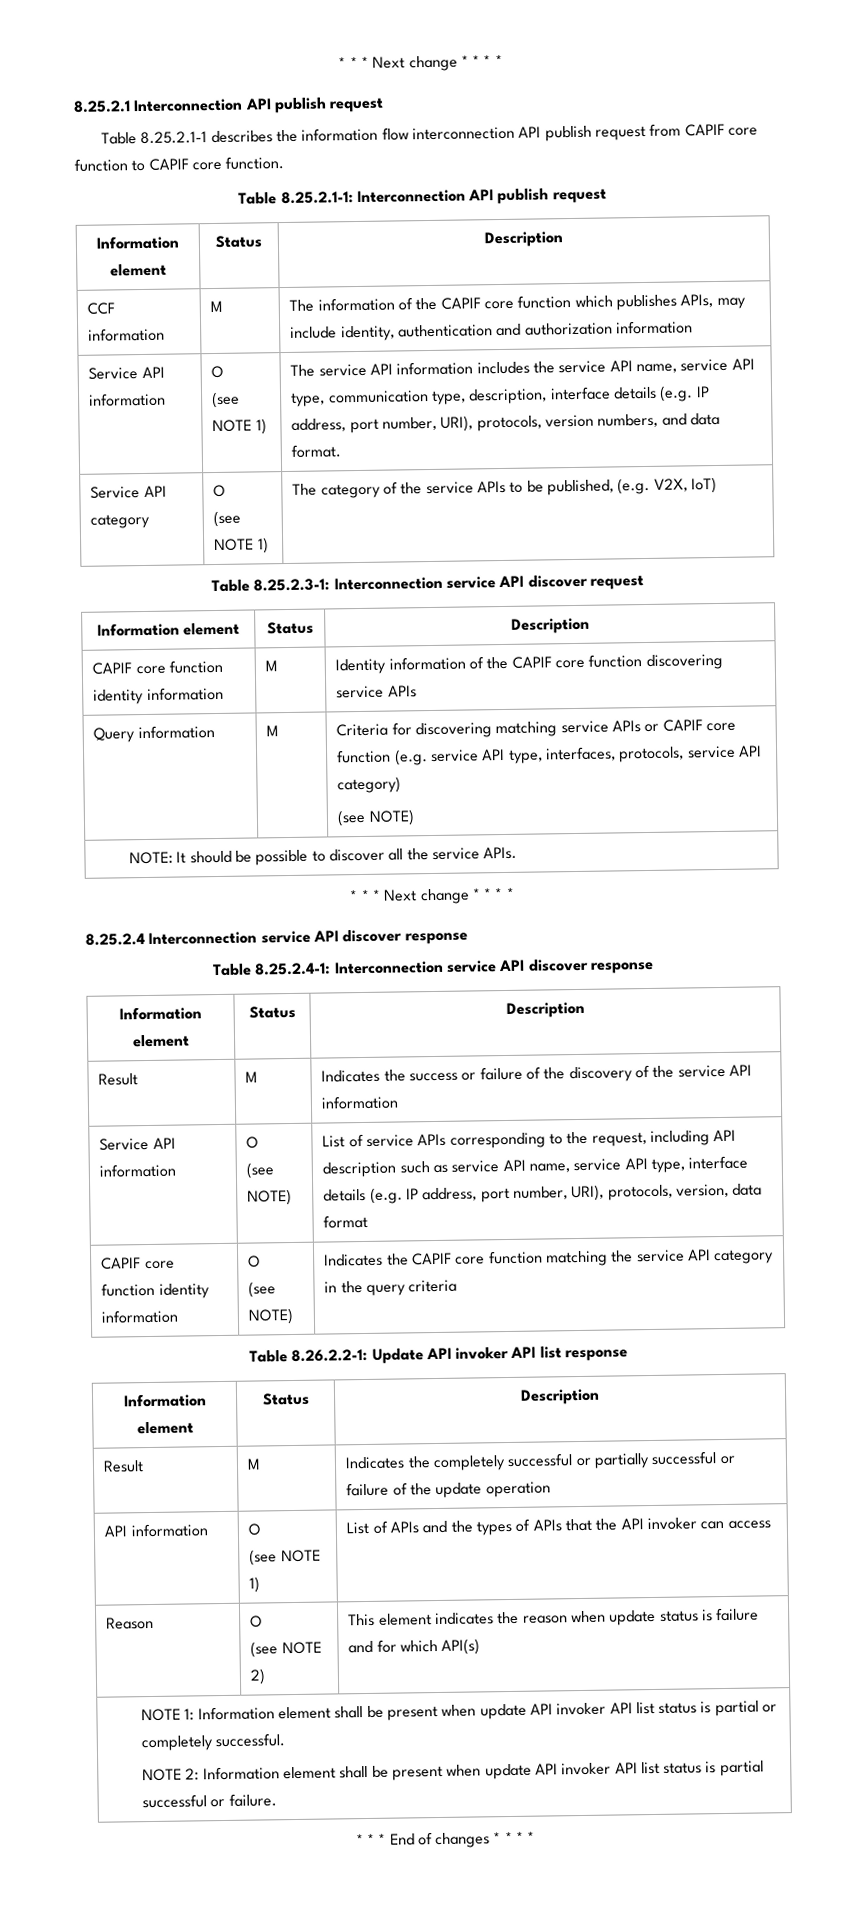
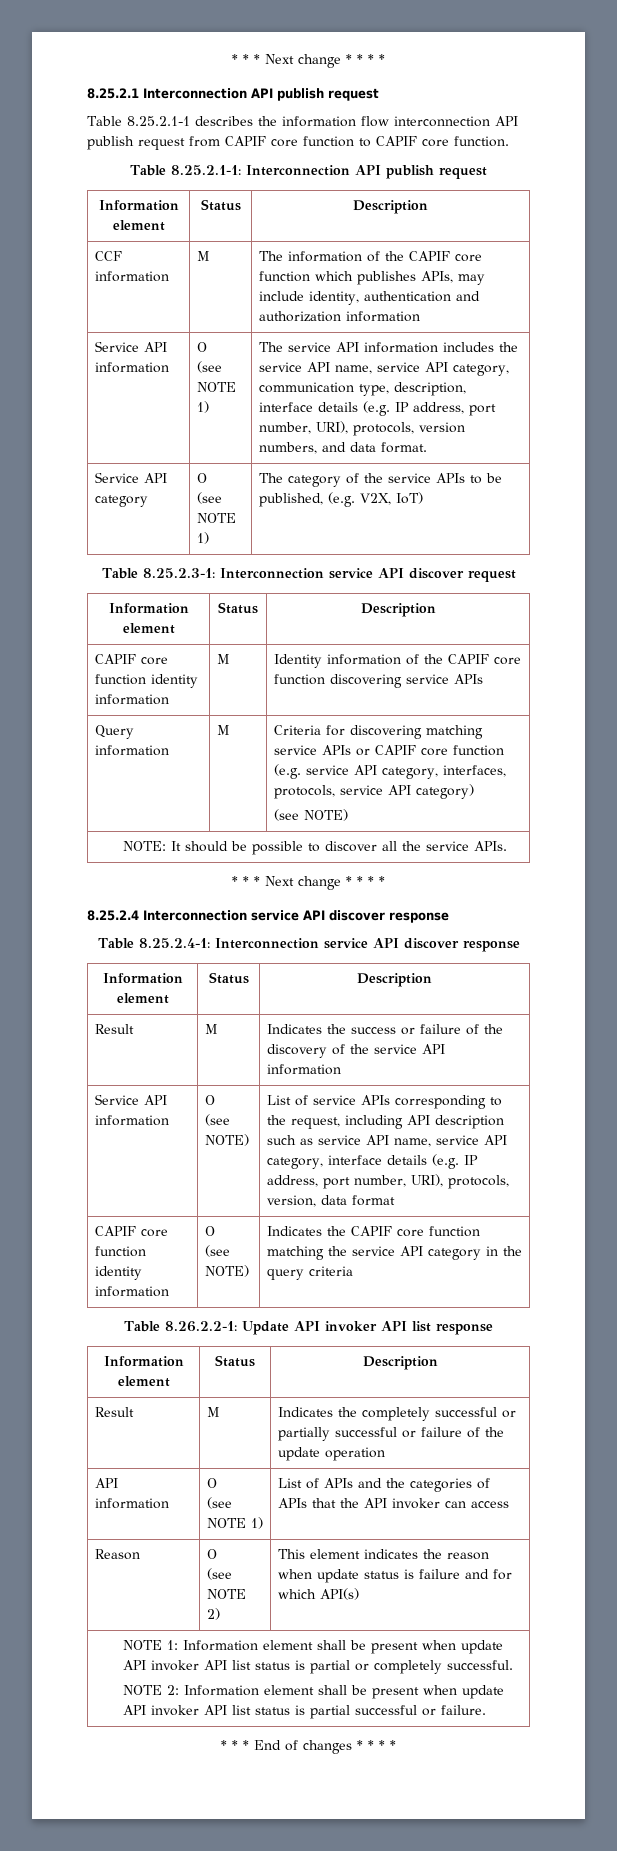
[291,392,326,407] type, -> [452,364,509,376] category,
[508,749,543,764] type, -> [381,767,438,779] category,
[650,1158,685,1173] type, -> [266,1157,323,1169] category,
[476,1520,513,1536] types -> [409,1478,472,1492] categories

